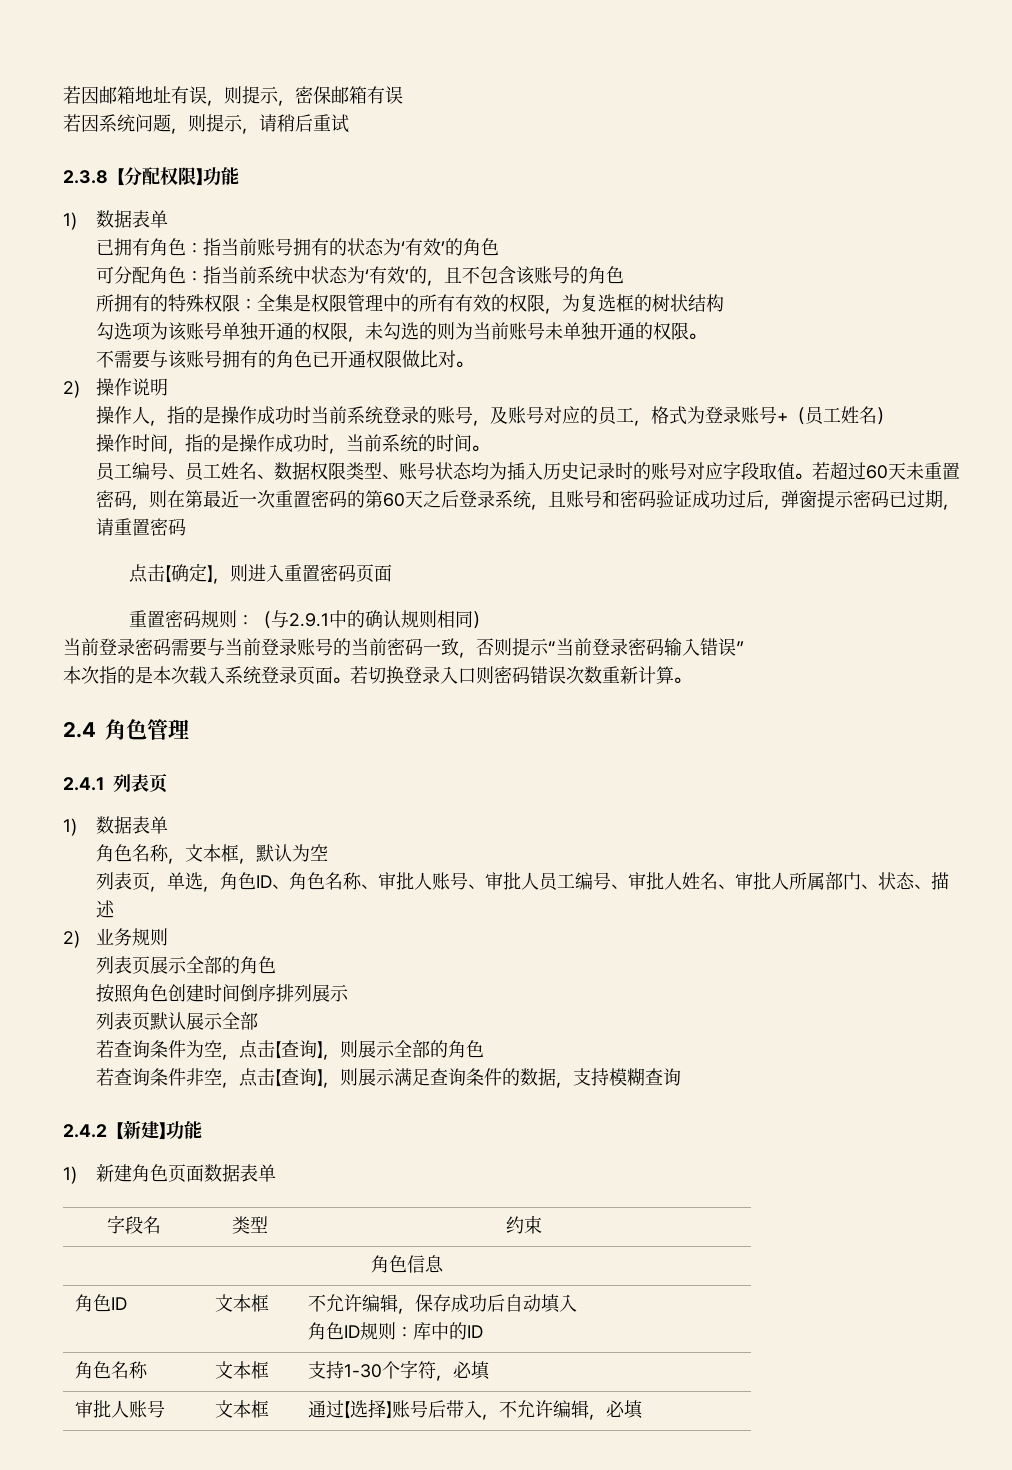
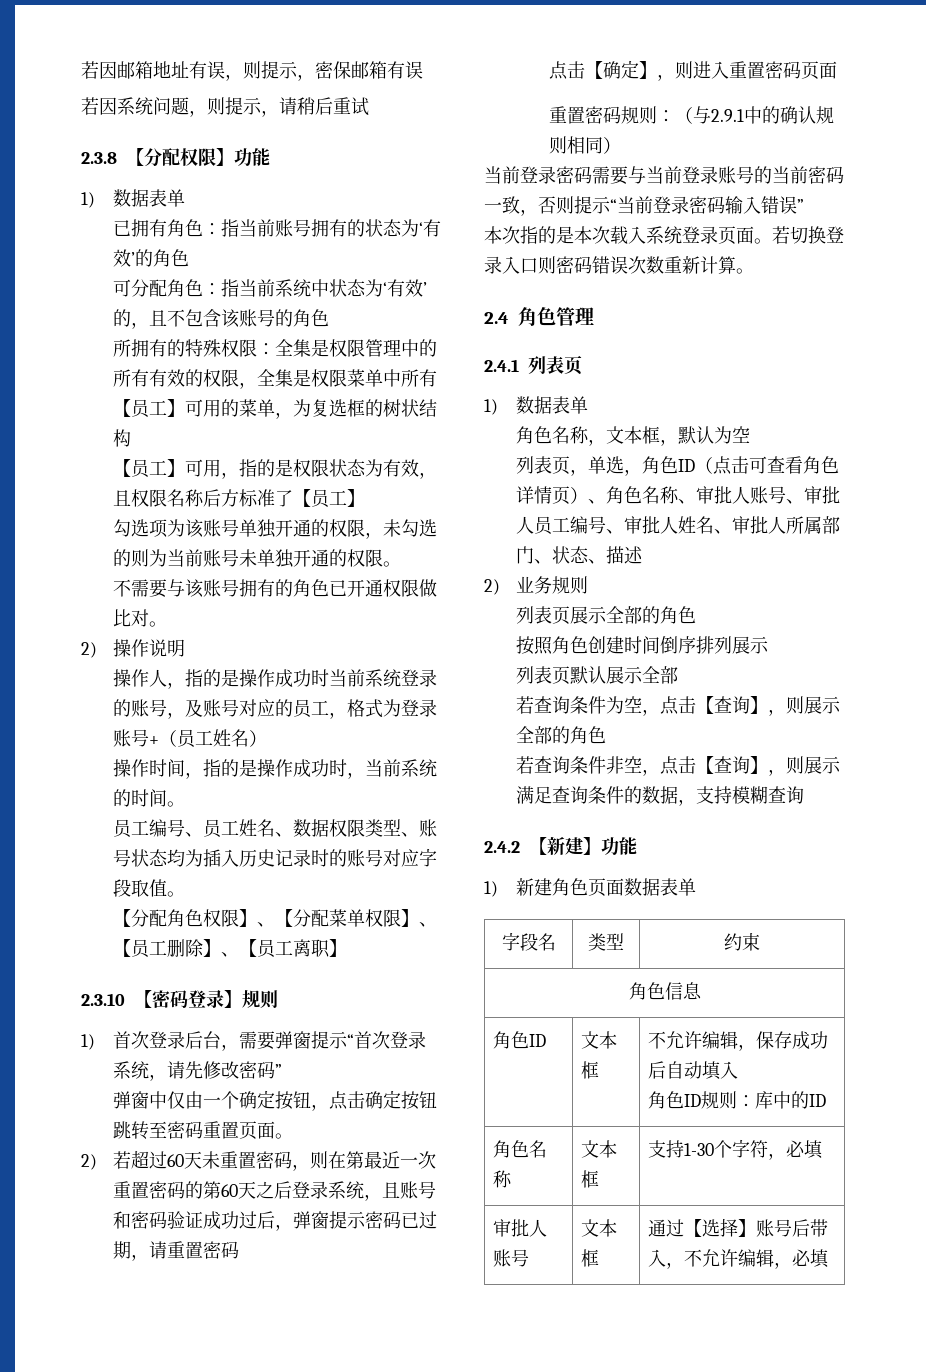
(562, 311) none -> [257,369,438,387] [113,399,294,419] 全集是权限菜单中所有【员工】可用的菜单，
(724, 303) none -> [113,459,438,479] [113,489,366,508] // 【员工】可用，指的是权限状态为有效，且权限名称后方标准了【员工】
(812, 476) none -> [113,909,438,927] [113,939,348,958] [81,990,278,1009] [81,1031,427,1051] [113,1061,283,1081] [113,1090,438,1111] [113,1121,294,1140] [81,1154,97,1170] // 【分配角色权限】、【分配菜单权限】、【员工删除】、【员工离职】 // 2.3.10【密码登录】规则 // 1)首次登录后台，需要弹窗提示“首次登录系统，请先修改密码” // 弹窗中仅由一个确定按钮，点击确定按钮跳转至密码重置页面。 // 2)
(272, 881) none -> [695,456,840,475] [516,486,589,505] （点击可查看角色详情页）

